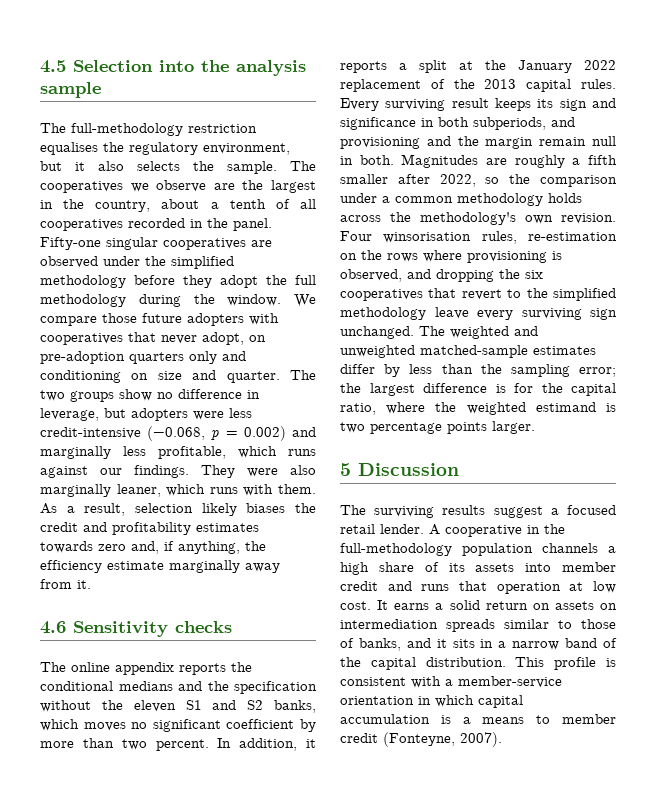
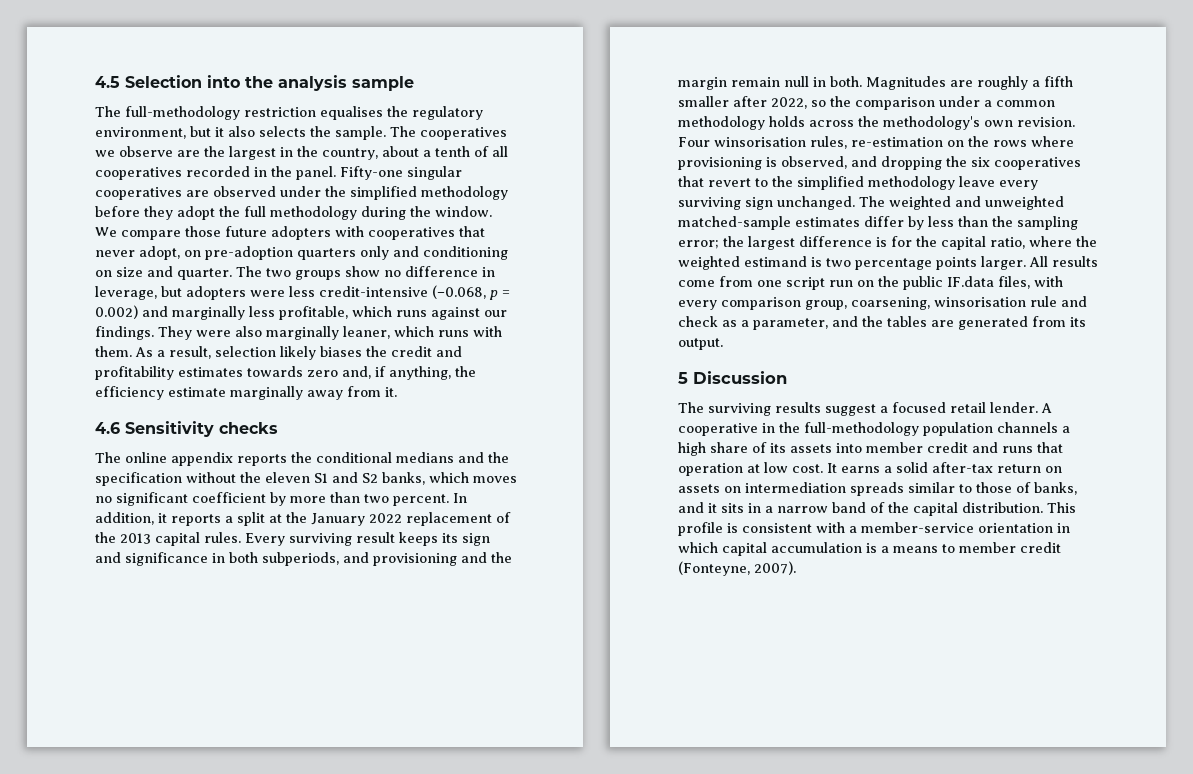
(535, 427) none -> [1029,256,1098,267] [678,276,1063,290] [678,296,1087,310] [678,316,1086,330] [678,338,723,350] All results come from one script run on the public IF.data files, with every comparison group, coarsening, winsorisation rule and check as a parameter, and the tables are generated from its output.
(480, 605) none -> [932,462,993,473] after-tax

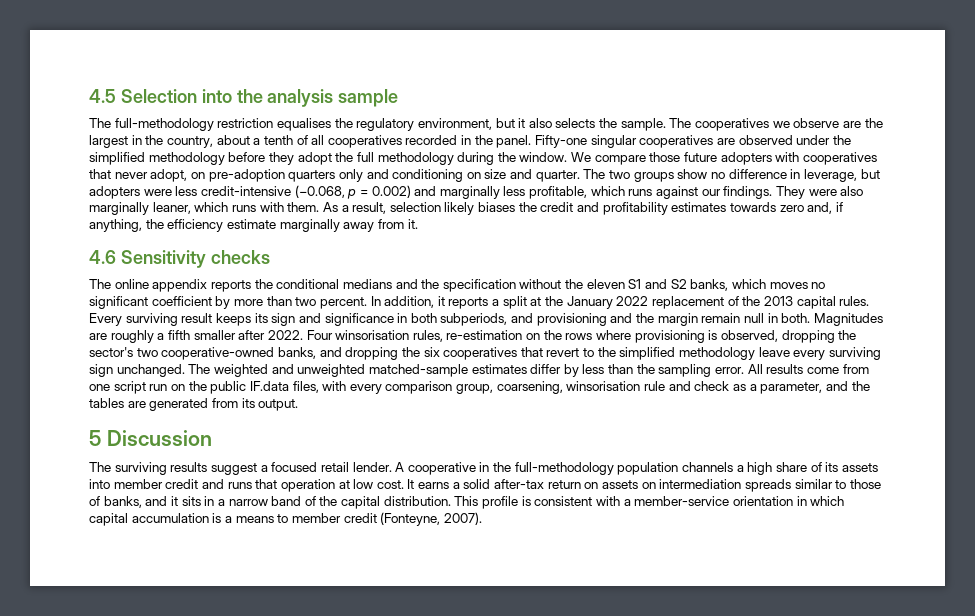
[771,96,1055,110] [678,116,1075,130] 2022, so the comparison under a common methodology holds across the methodology's own revision. -> [267,330,303,340] 2022.
(847, 162) none -> [781,330,857,343] [89,347,316,360] dropping the sector's two cooperative-owned banks,
[678,236,1097,250] [678,256,1026,270] error; the largest difference is for the capital ratio, where the weighted estimand is two percentage points larger. -> [715,367,745,374] error.

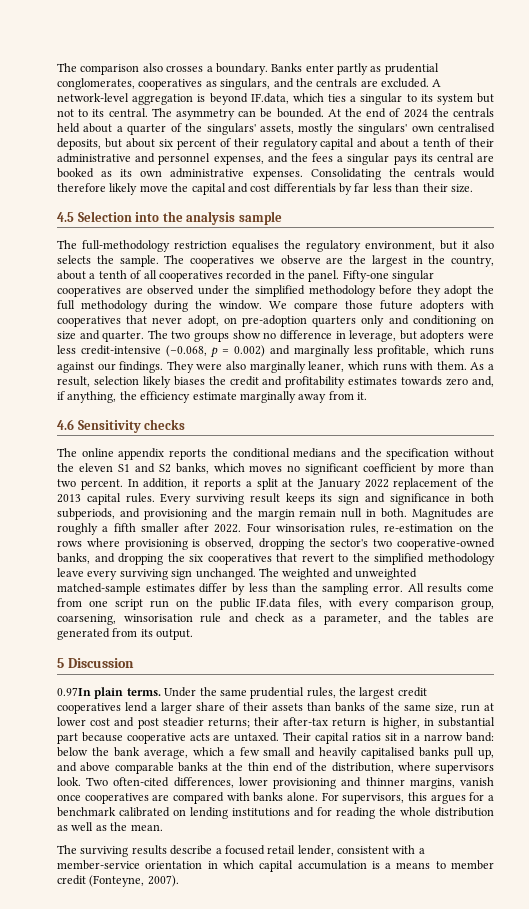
(89, 96) none -> [57,63,439,75] [57,78,442,90] [57,93,495,105] [57,108,494,120] [57,123,496,135] [57,138,495,150] [57,153,495,165] [57,168,495,180] [57,183,473,195] The comparison also crosses a boundary. Banks enter partly as prudential conglomerates, cooperatives as singulars, and the centrals are excluded. A network-level aggregation is beyond IF.data, which ties a singular to its system but not to its central. The asymmetry can be bounded. At the end of 2024 the centrals held about a quarter of the singulars' assets, mostly the singulars' own centralised deposits, but about six percent of their regulatory capital and about a tenth of their administrative and personnel expenses, and the fees a singular pays its central are booked as its own administrative expenses. Consolidating the centrals would therefore likely move the capital and cost differentials by far less than their size. //
(212, 438) none -> [57,687,427,699] [57,702,494,714] [57,717,496,729] [57,732,495,744] [57,747,494,759] [57,762,494,774] [57,777,495,789] [57,792,495,804] [57,807,494,819] [57,822,163,831] // 0.97In plain terms. Under the same prudential rules, the largest credit cooperatives lend a larger share of their assets than banks of the same size, run at lower cost and post steadier returns; their after-tax return is higher, in substantial part because cooperative acts are untaxed. Their capital ratios sit in a narrow band: below the bank average, which a few small and heavily capitalised banks pull up, and above comparable banks at the thin end of the distribution, where supervisors look. Two often-cited differences, lower provisioning and thinner margins, vanish once cooperatives are compared with banks alone. For supervisors, this argues for a benchmark calibrated on lending institutions and for reading the whole distribution as well as the mean.
[210,463,257,475] suggest -> [170,845,213,855] describe
[352,462,878,475] [89,479,881,492] [89,496,531,509] lender. A cooperative in the full-methodology population channels a high share of its assets into member credit and runs that operation at low cost. It earns a solid after-tax return on assets on intermediation spreads similar to those of banks, and it sits in a narrow band of the capital distribution. This profile is -> [297,845,334,856] lender,

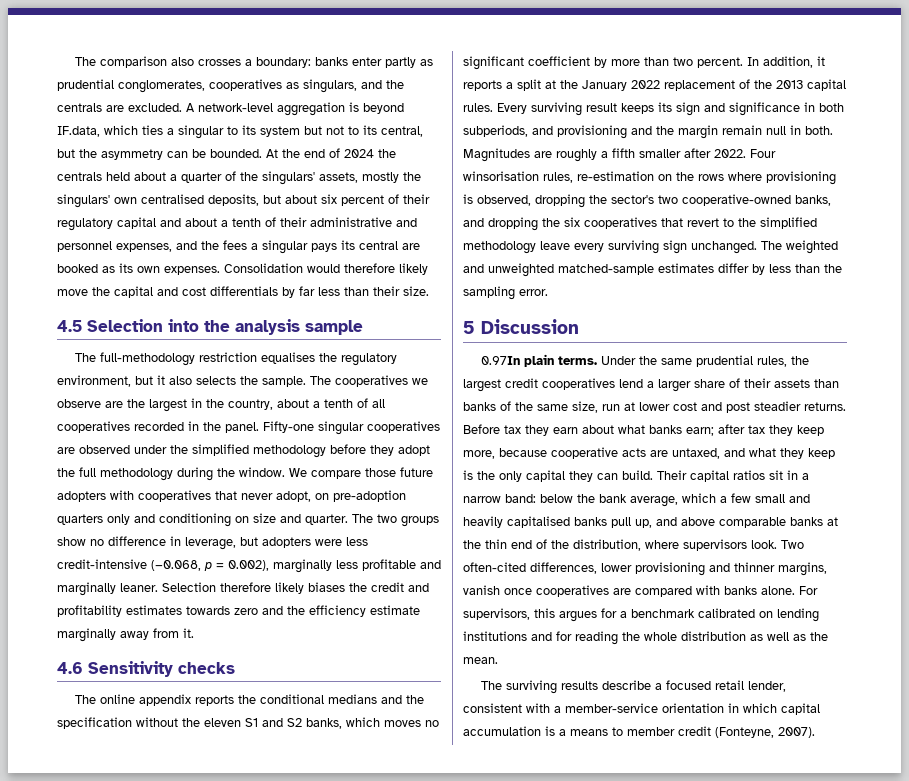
[215,63,303,75] boundary. Banks -> [255,57,348,68] boundary: banks
[108,108,172,117] central. The -> [381,126,423,137] [57,149,97,158] central, but the
[170,168,455,180] administrative expenses. Consolidating the centrals -> [164,263,303,275] expenses. Consolidation
[234,345,494,357] [57,361,495,373] [57,376,139,387] 0.002) and marginally less profitable, which runs against our findings. They were also marginally leaner, which runs with them. As a result, selection -> [228,559,441,573] [57,582,271,596] 0.002), marginally less profitable and marginally leaner. Selection therefore
[472,376,495,387] [57,391,117,403] and, if anything, -> [262,606,283,615] and
[407,583,494,593] [57,598,495,610] [57,613,495,625] [57,628,194,640] All results come from one script run on the public IF.data files, with every comparison group, coarsening, winsorisation rule and check as a parameter, and the tables are generated from its output. -> (548, 292) none
[207,717,496,729] [57,732,280,744] returns; their after-tax return is higher, in substantial part because cooperative acts are untaxed. -> [804,402,846,411] [463,424,824,436] [463,447,835,459] [463,470,653,482] returns. Before tax they earn about what banks earn; after tax they keep more, because cooperative acts are untaxed, and what they keep is the only capital they can build.

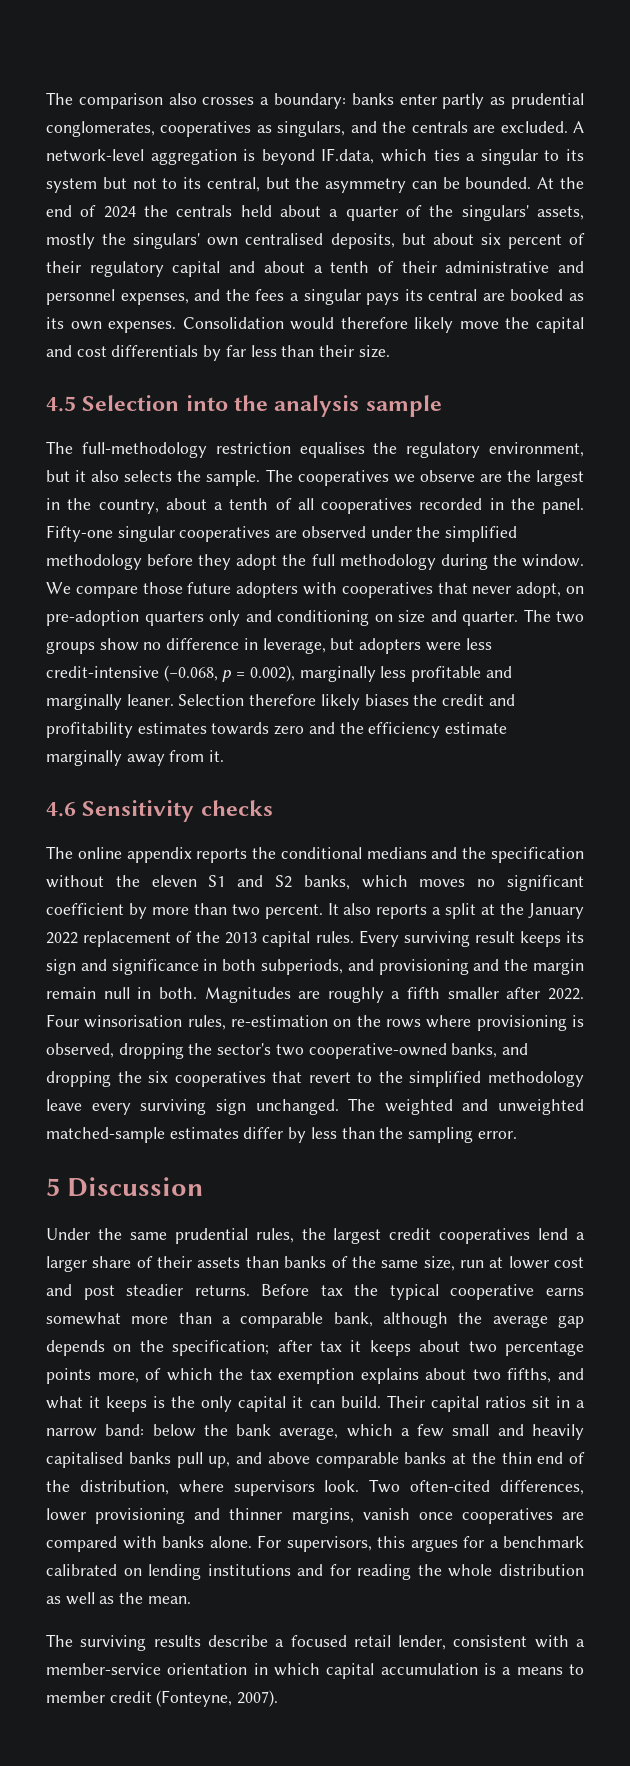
[747,56,825,68] In addition, it -> [327,903,372,915] It also
[480,354,597,367] 0.97In plain terms. -> (205, 1187) none
[525,424,824,436] [463,447,835,459] they earn about what banks earn; after tax they keep more, because cooperative acts are untaxed, and what they keep -> [354,1284,584,1300] [46,1312,584,1328] [46,1340,584,1356] [46,1368,584,1384] [46,1396,148,1412] the typical cooperative earns somewhat more than a comparable bank, although the average gap depends on the specification; after tax it keeps about two percentage points more, of which the tax exemption explains about two fifths, and what it keeps
[569,471,593,482] they -> [292,1396,304,1408] it

